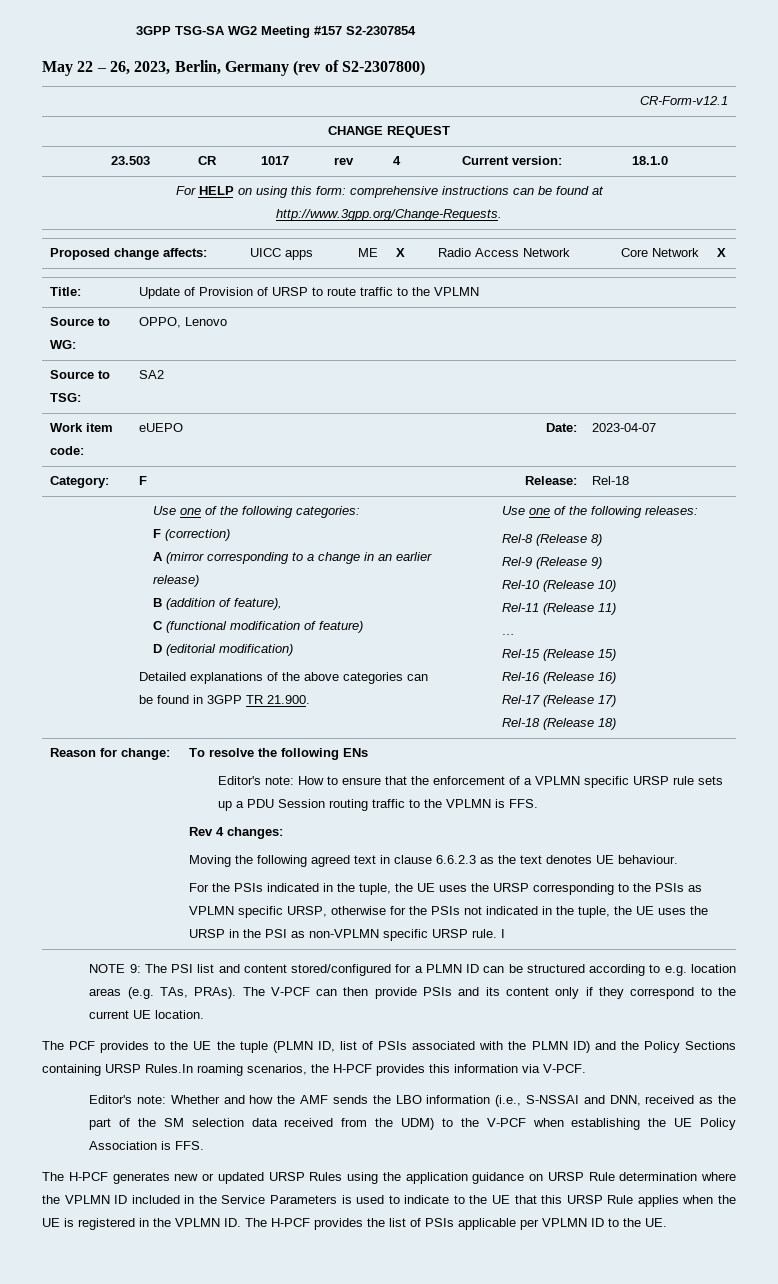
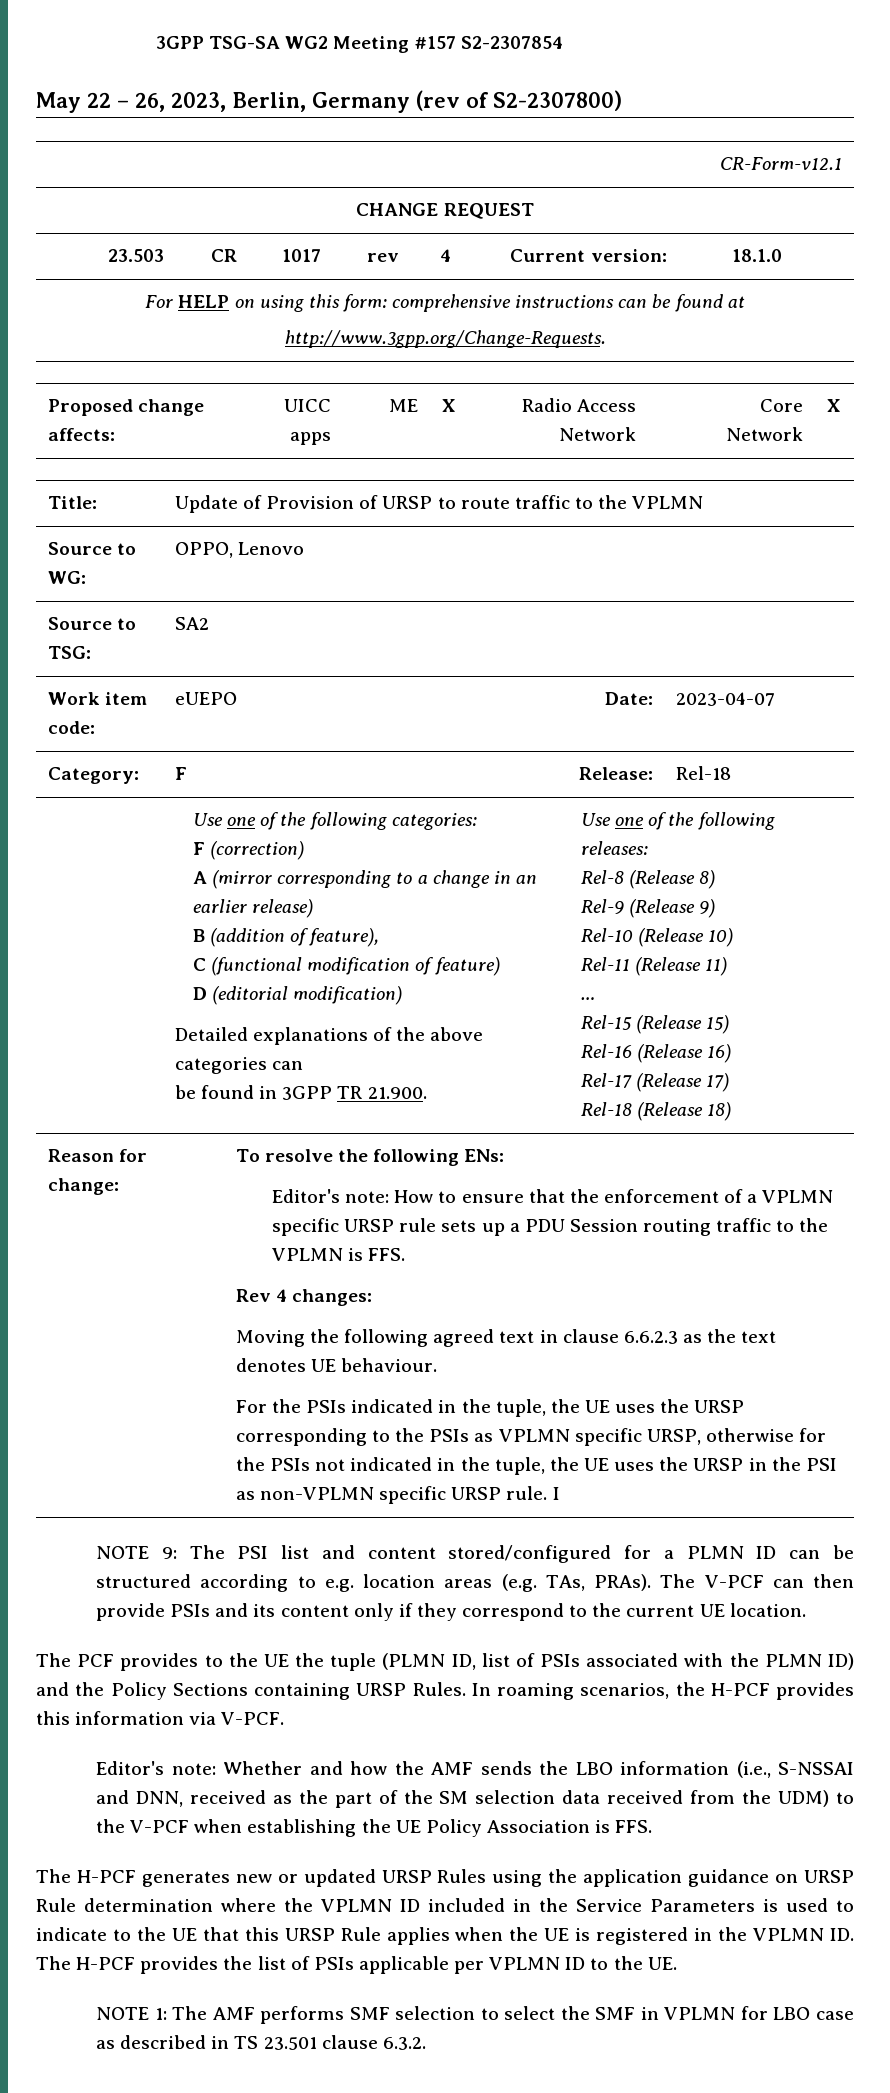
[343,748,369,757] ENs -> [464,1149,505,1162] ENs:
[145,1064,193,1073] Rules.In -> [412,1682,491,1696] Rules. In
(667, 1222) none -> [96,2006,854,2024] [96,2035,426,2050] // NOTE 1: The AMF performs SMF selection to select the SMF in VPLMN for LBO case as described in TS 23.501 clause 6.3.2.

